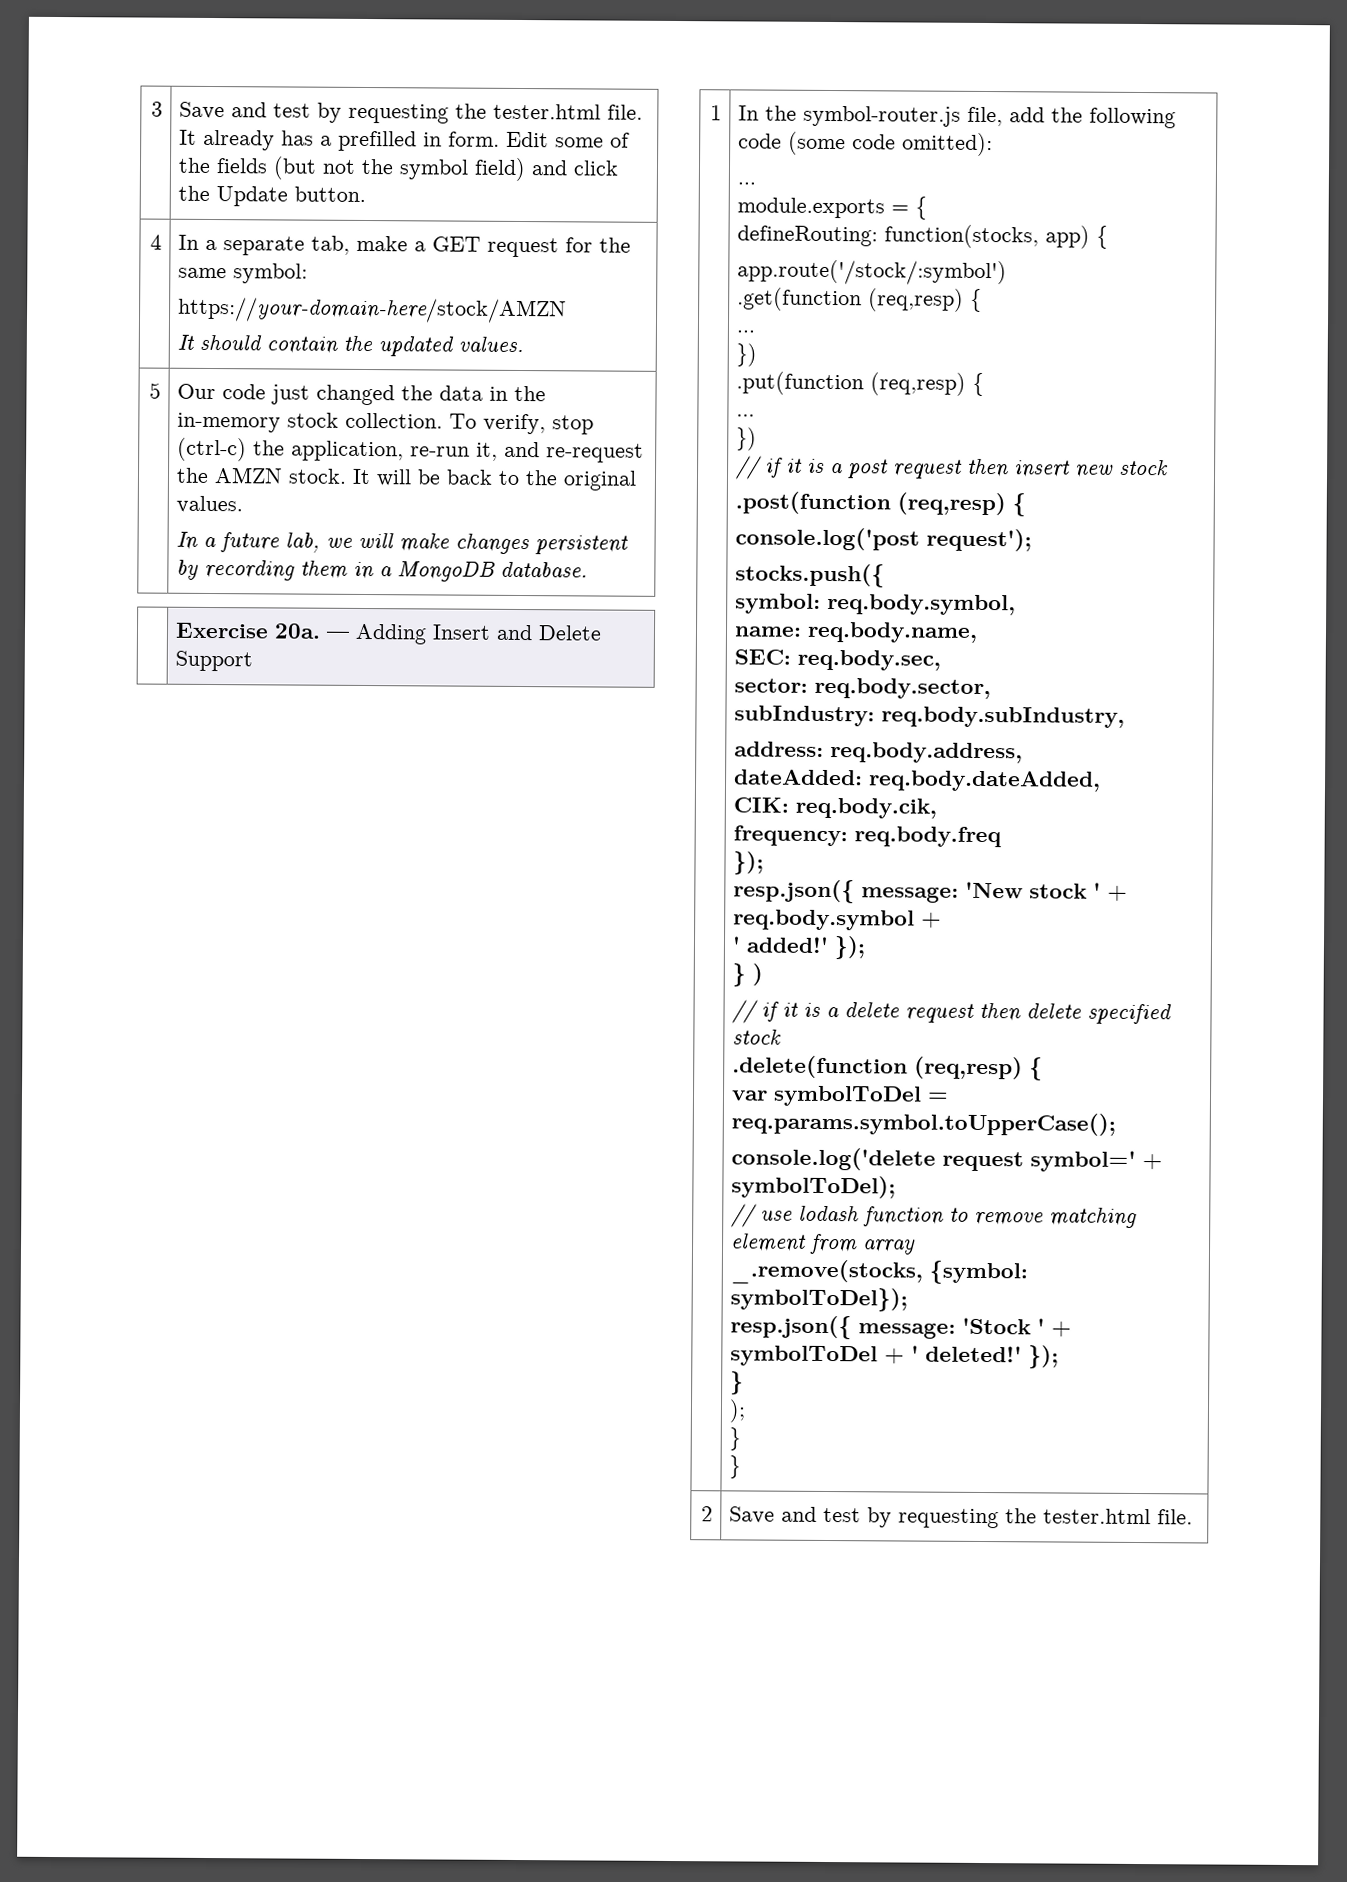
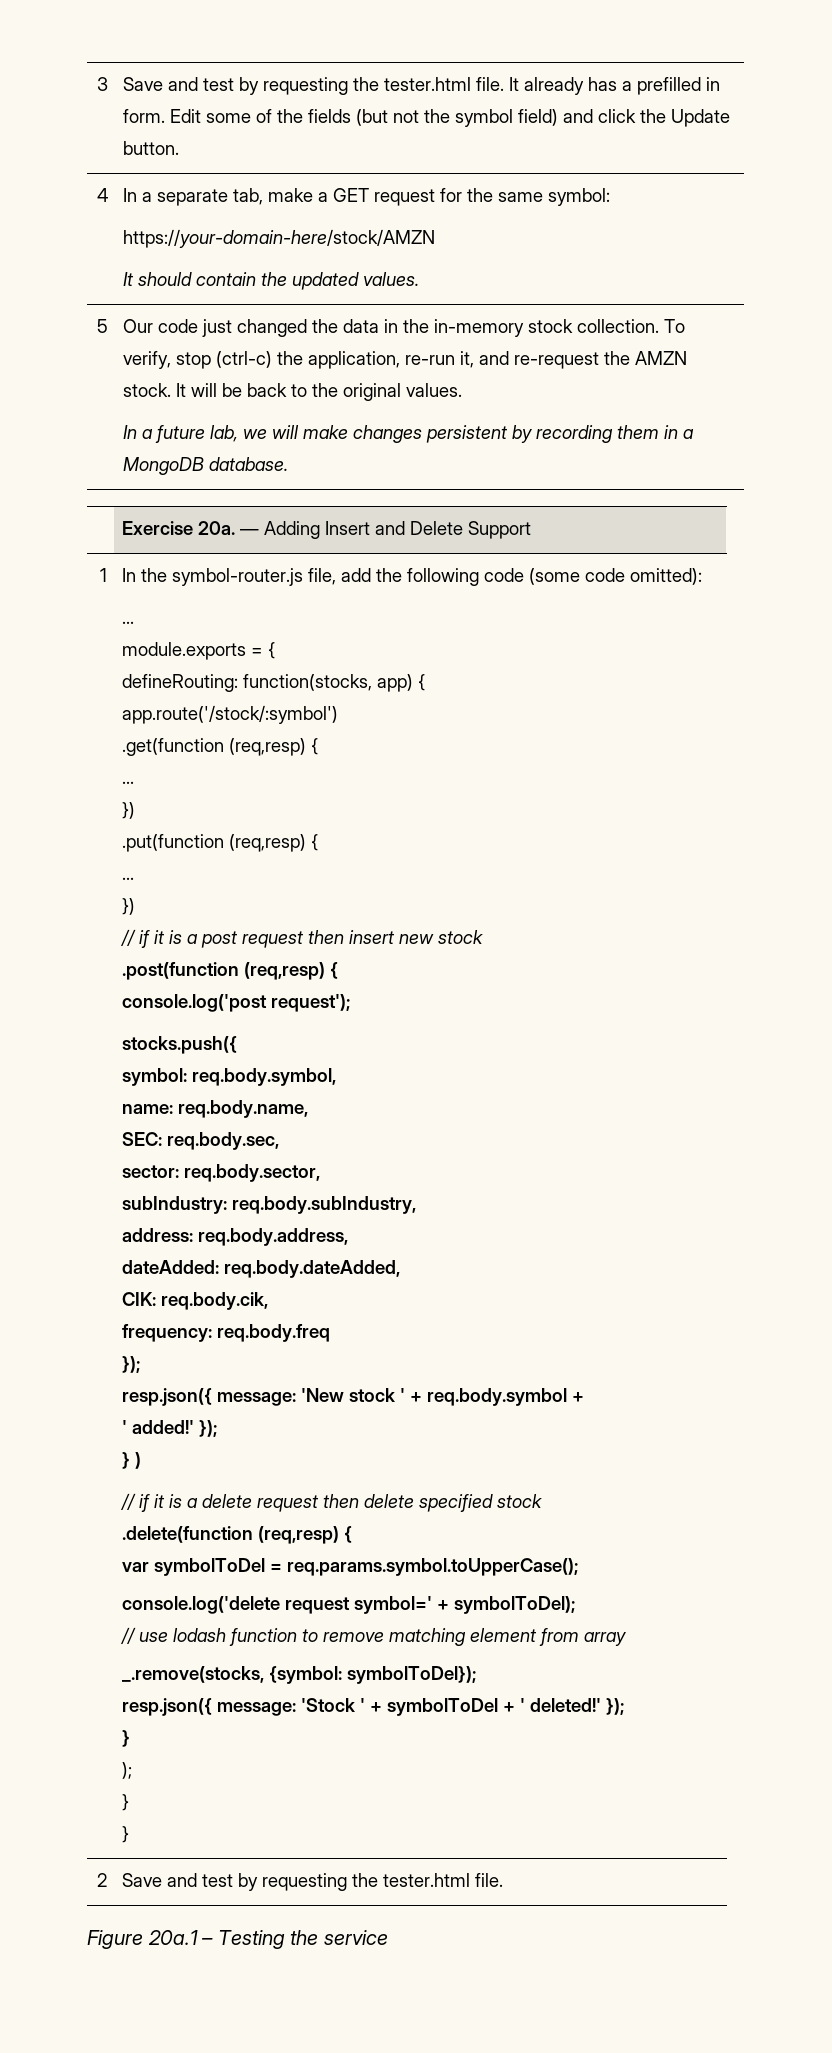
(1194, 1517) none -> [87,1930,388,1949] // Figure 20a.1 – Testing the service

